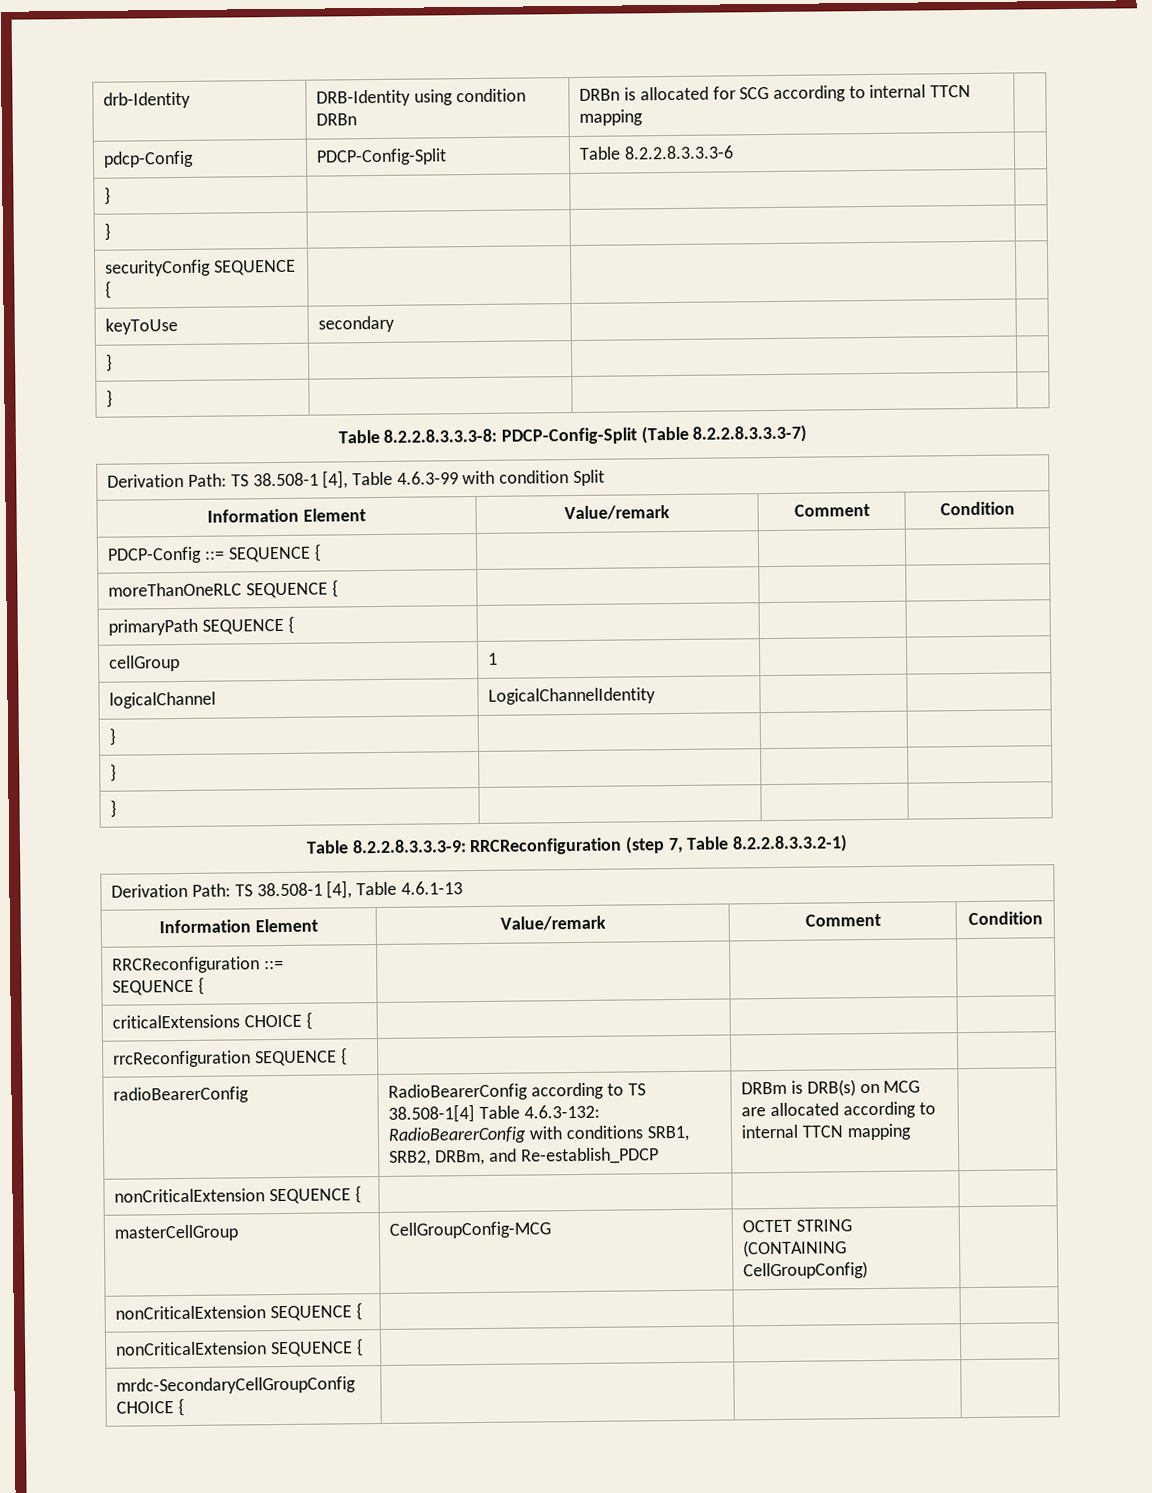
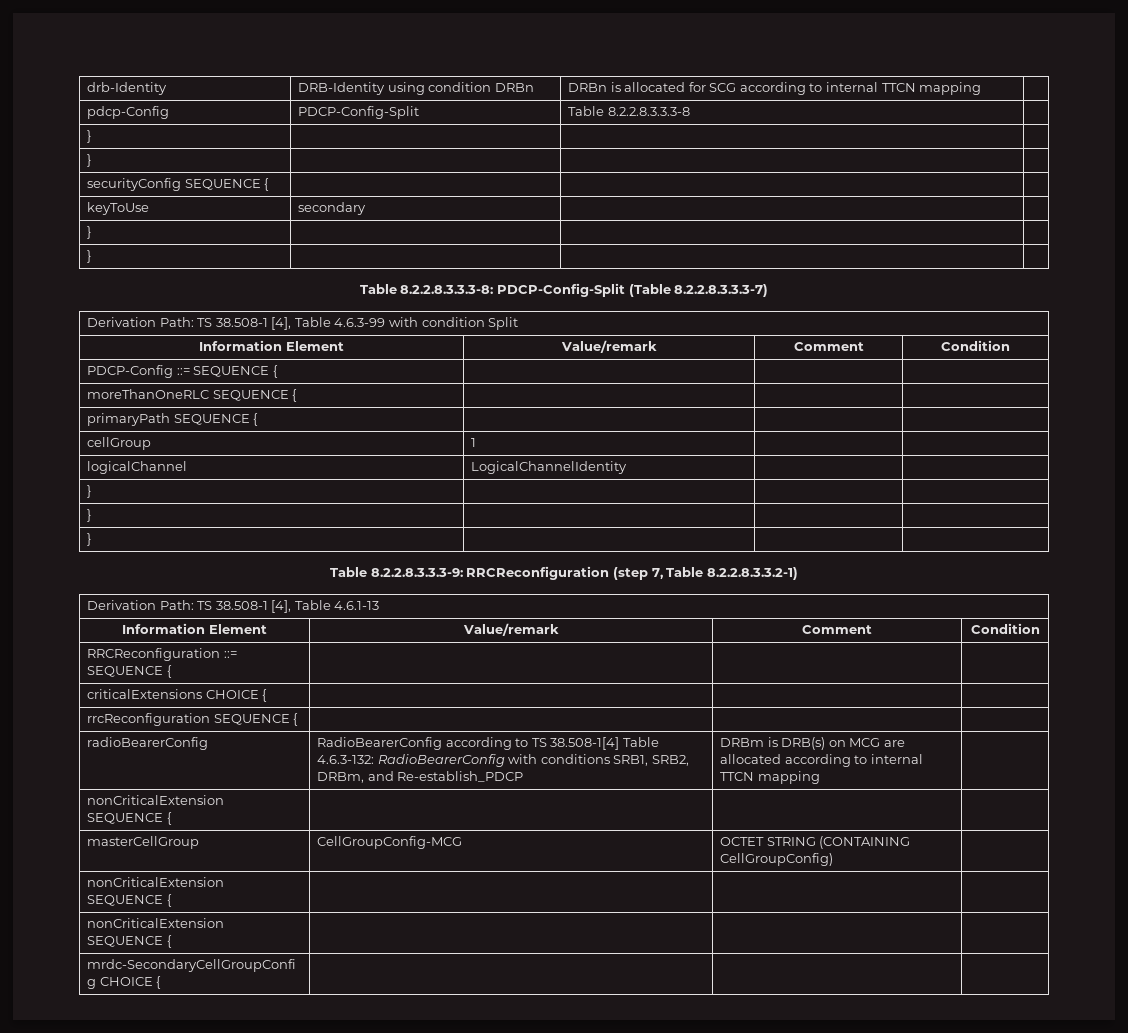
[624,145,735,160] 8.2.2.8.3.3.3-6 -> [607,107,690,116] 8.2.2.8.3.3.3-8

